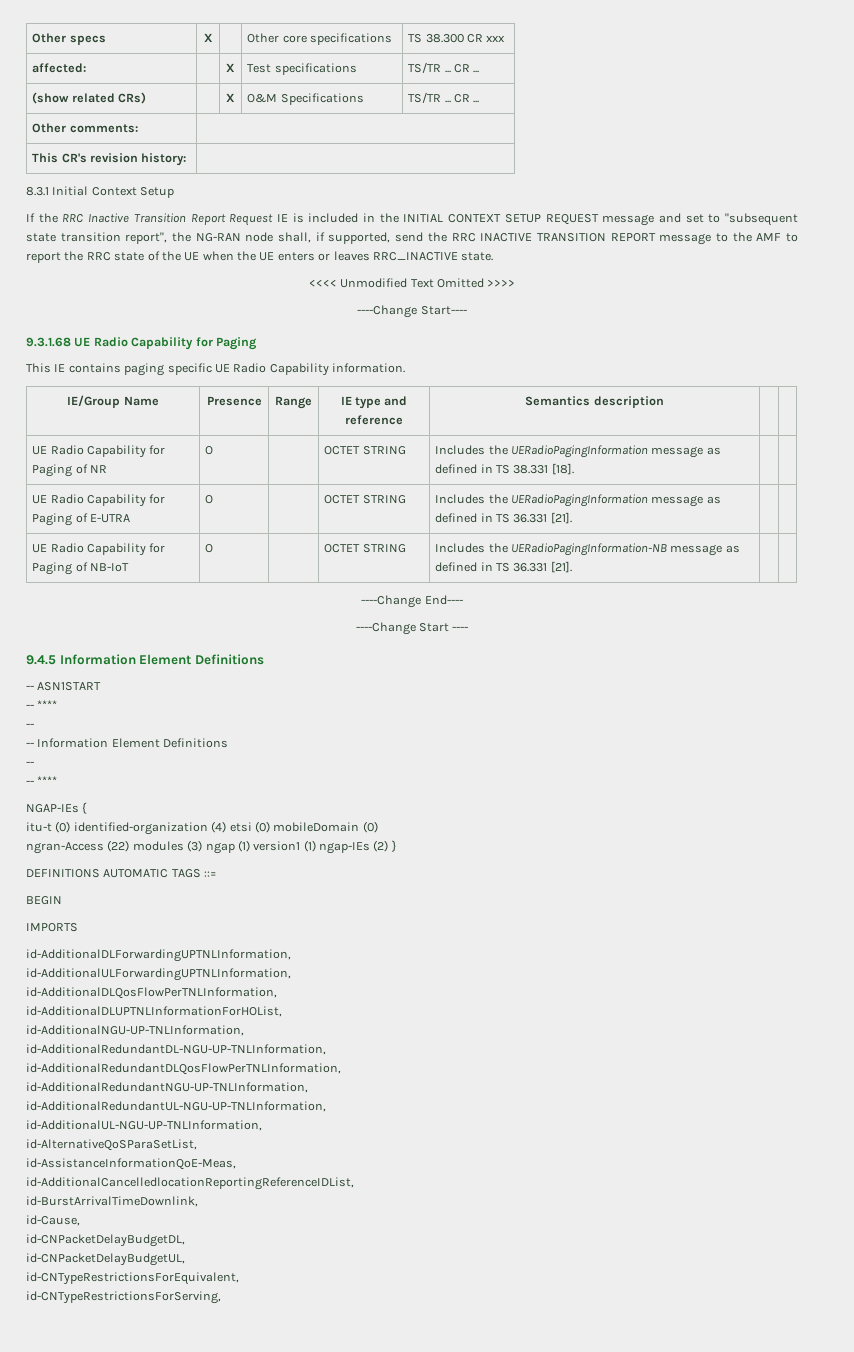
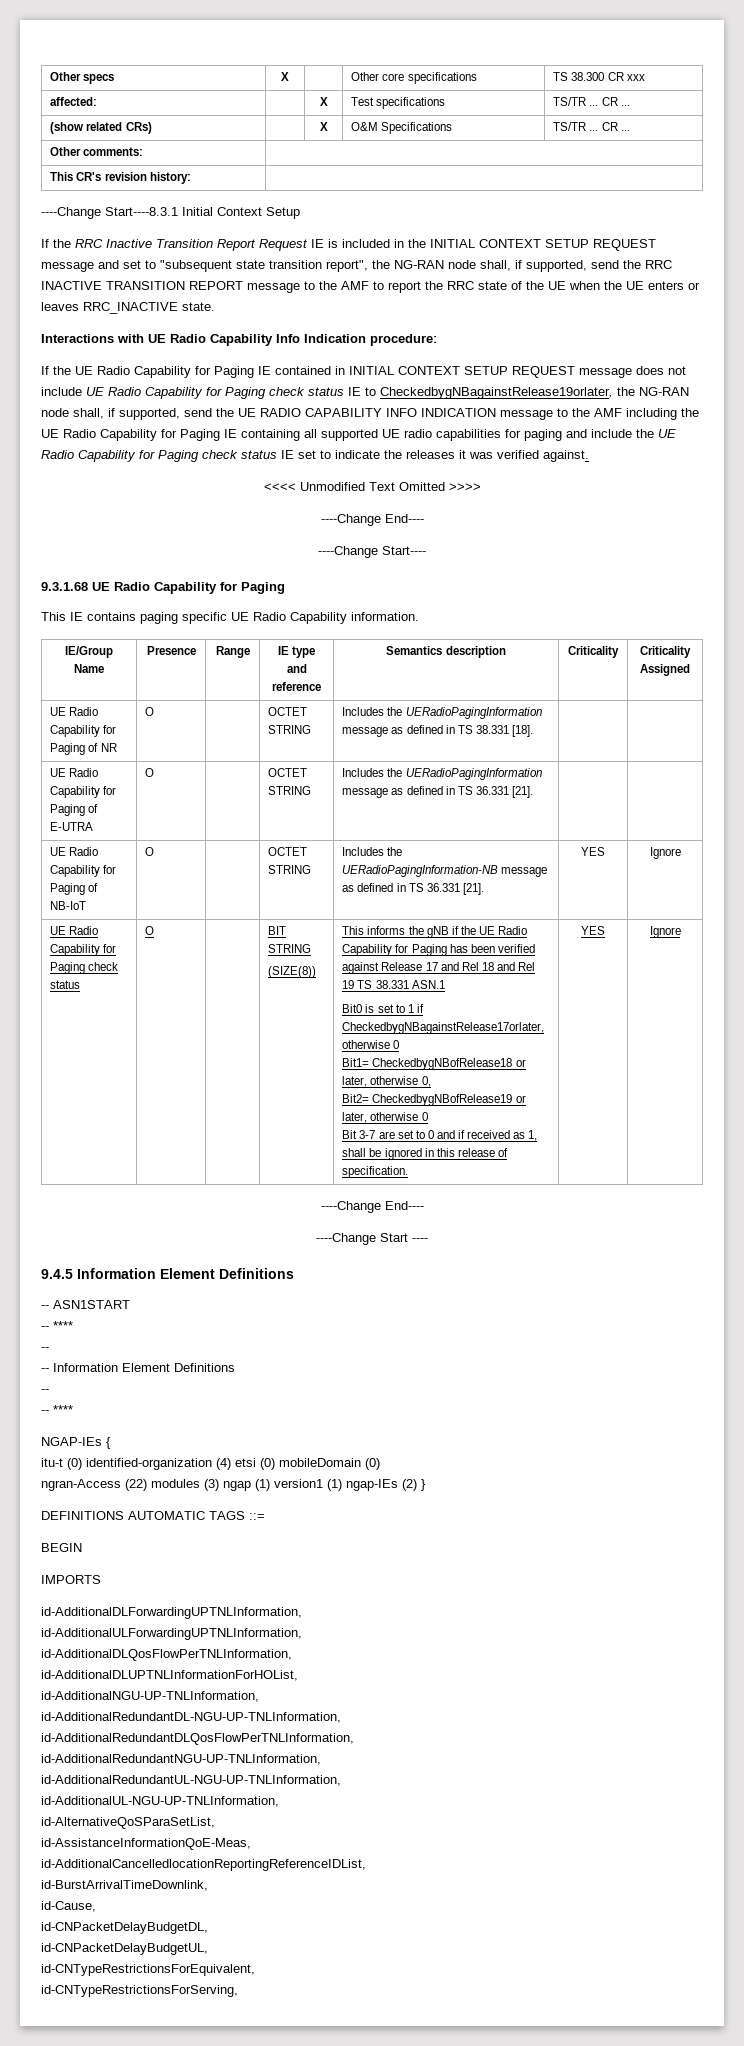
[26,187,49,196] 8.3.1 -> [41,207,178,219] ----Change Start----8.3.1
(494, 256) none -> [41,334,437,346] [41,366,686,378] [41,387,689,399] [41,408,699,420] [41,429,676,441] [41,450,589,462] // Interactions with UE Radio Capability Info Indication procedure: // If the UE Radio Capability for Paging IE contained in INITIAL CONTEXT SETUP REQUEST message does not include UE Radio Capability for Paging check status IE to CheckedbygNBagainstRelease19orlater, the NG-RAN node shall, if supported, send the UE RADIO CAPABILITY INFO INDICATION message to the AMF including the UE Radio Capability for Paging IE containing all supported UE radio capabilities for paging and include the UE Radio Capability for Paging check status IE set to indicate the releases it was verified against.
(516, 283) none -> [320,514,424,526] // ----Change End----
(664, 402) | -> [568,646,619,658] [640,646,691,658] [640,664,690,676] Criticality | Criticality Assigned
(572, 567) | -> [581,847,605,856] [649,847,681,859] [50,926,99,935] [50,944,117,956] [50,962,119,974] [50,980,81,989] [145,926,155,935] [268,926,287,935] [268,944,312,953] [268,966,317,978] [342,926,528,938] [342,944,535,956] [342,962,536,974] [342,980,445,989] [342,1004,424,1013] [342,1022,545,1034] [342,1040,400,1049] [342,1058,526,1070] [342,1076,431,1087] [342,1094,526,1106] [342,1112,428,1123] [342,1130,538,1141] [342,1148,508,1160] [342,1166,409,1178] [581,926,605,935] [649,926,681,938] YES | Ignore // UE Radio Capability for Paging check status | O | | BIT STRING // (SIZE(8)) | This informs the gNB if the UE Radio Capability for Paging has been verified against Release 17 and Rel 18 and Rel 19 TS 38.331 ASN.1 // Bit0 is set to 1 if CheckedbygNBagainstRelease17orlater, otherwise 0 // Bit1= CheckedbygNBofRelease18 or later, otherwise 0, // Bit2= CheckedbygNBofRelease19 or later, otherwise 0 // Bit 3-7 are set to 0 and if received as 1, shall be ignored in this release of specification. | YES | Ignore

